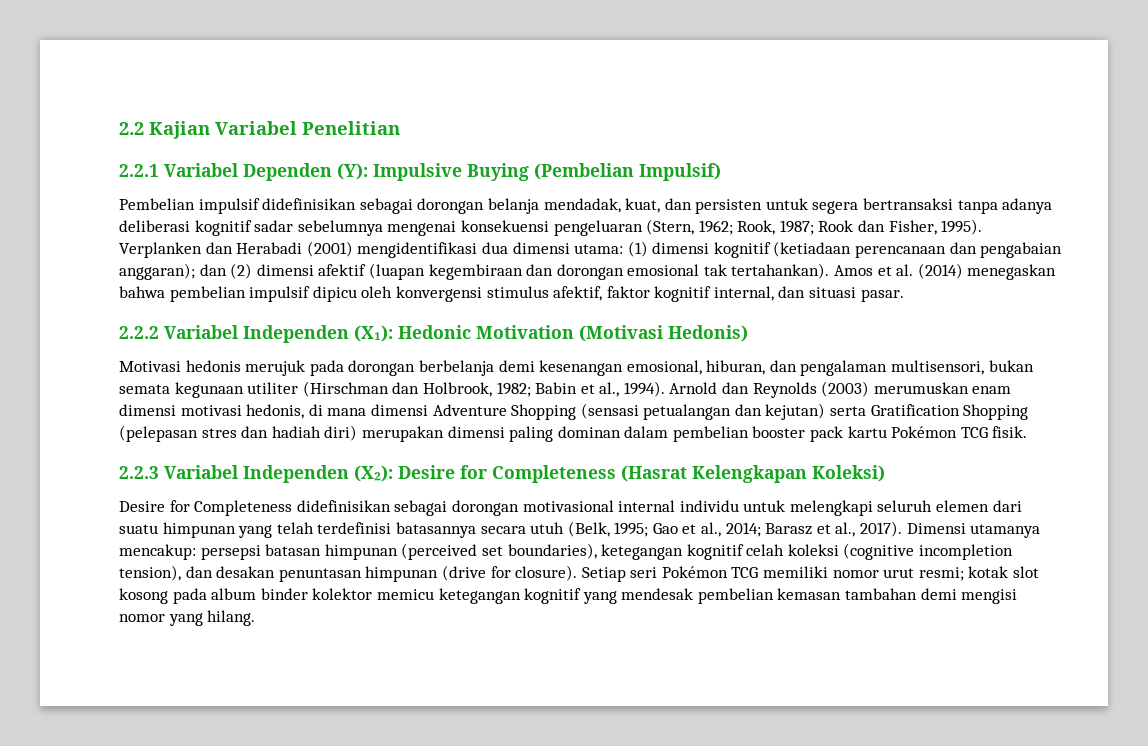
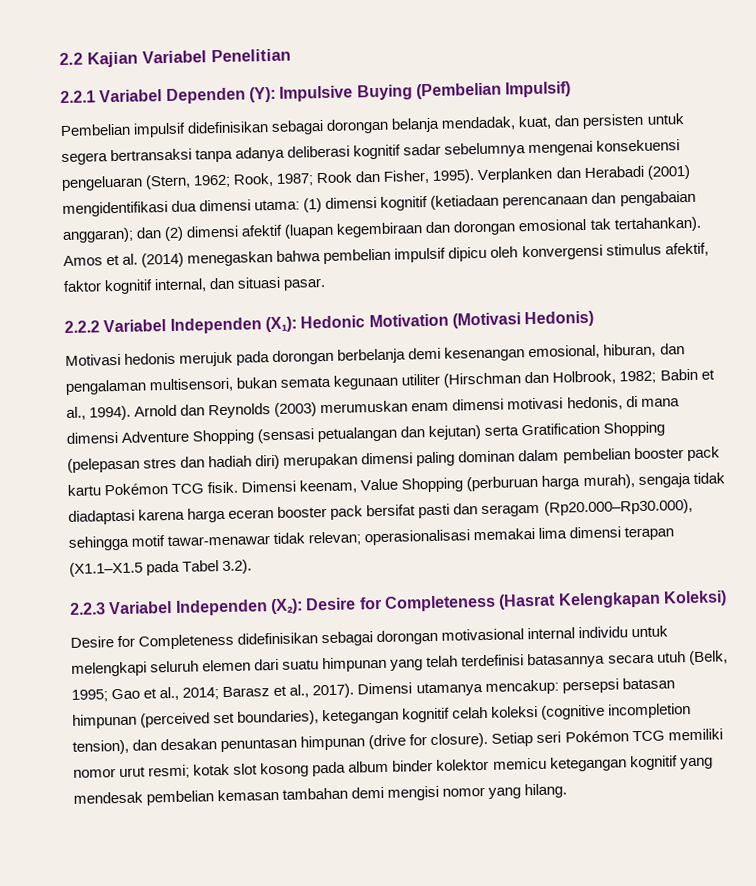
(1028, 432) none -> [241,472,725,494] [68,498,693,525] [68,526,675,551] [69,559,253,577] Dimensi keenam, Value Shopping (perburuan harga murah), sengaja tidak diadaptasi karena harga eceran booster pack bersifat pasti dan seragam (Rp20.000–Rp30.000), sehingga motif tawar-menawar tidak relevan; operasionalisasi memakai lima dimensi terapan (X1.1–X1.5 pada Tabel 3.2).

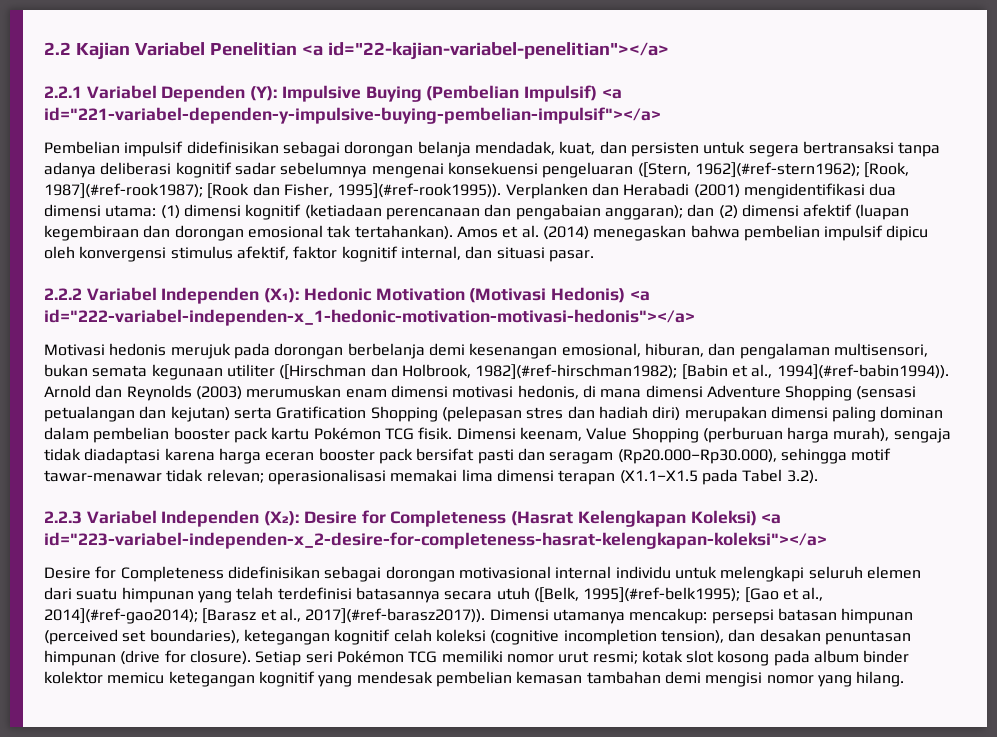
(291, 55) none -> [301,42,669,60] <a id="22-kajian-variabel-penelitian"></a>
(572, 89) none -> [601,88,622,99] [44,107,661,124] <a id="221-variabel-dependen-y-impulsive-buying-pembelian-impulsif"></a>
[145,171,353,190] (Stern, 1962; Rook, 1987; Rook -> [637,162,910,178] [44,183,250,199] ([Stern, 1962](#ref-stern1962); [Rook, 1987](#ref-rook1987); [Rook
[432,169,476,184] 1995). -> [337,183,502,199] 1995](#ref-rook1995)).
(595, 319) none -> [629,290,650,301] [44,309,695,326] <a id="222-variabel-independen-x_1-hedonic-motivation-motivasi-hedonis"></a>
[443,372,522,388] (Hirschman -> [279,364,367,380] ([Hirschman
[619,368,715,384] [66,405,132,421] 1982; Babin et al., 1994). -> [475,364,949,380] 1982](#ref-hirschman1982); [Babin et al., 1994](#ref-babin1994)).
(727, 598) none -> [761,513,782,524] [44,532,827,549] <a id="223-variabel-independen-x_2-desire-for-completeness-hasrat-kelengkapan-koleksi"></a>
[688,650,728,666] [71,683,355,702] (Belk, 1995; Gao et al., 2014; Barasz et al., 2017). -> [533,587,824,603] [44,608,486,624] ([Belk, 1995](#ref-belk1995); [Gao et al., 2014](#ref-gao2014); [Barasz et al., 2017](#ref-barasz2017)).

